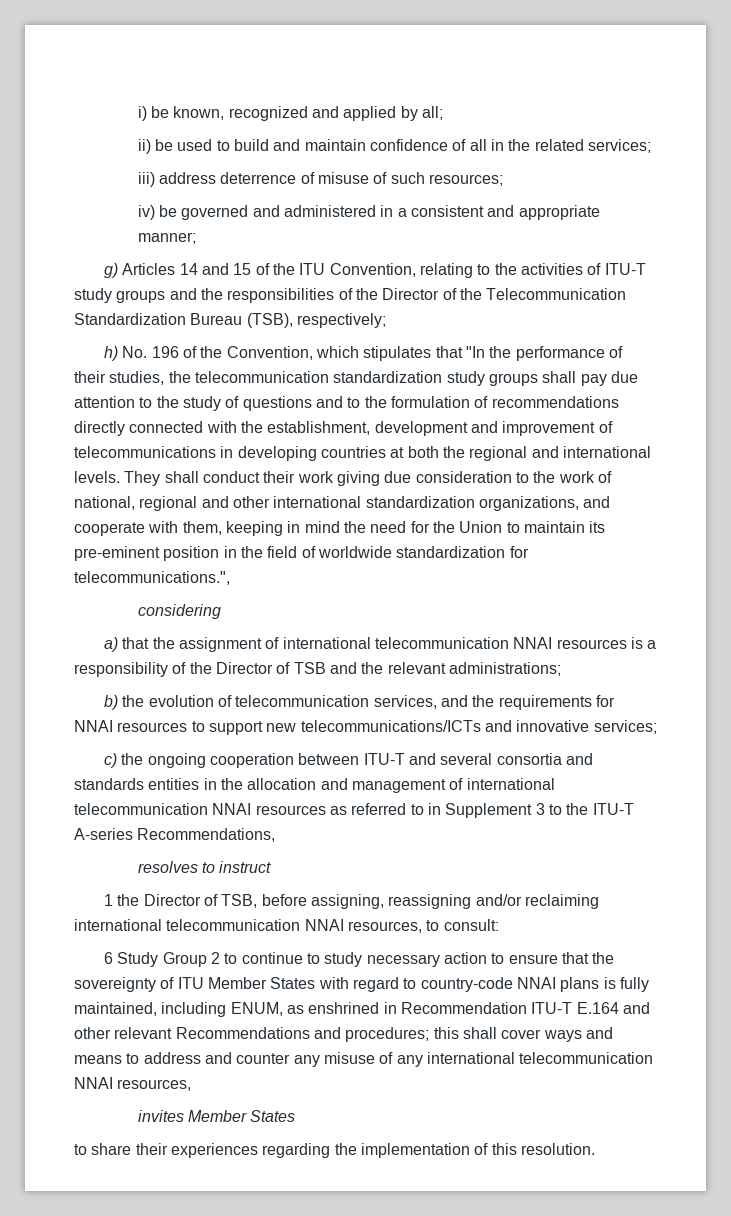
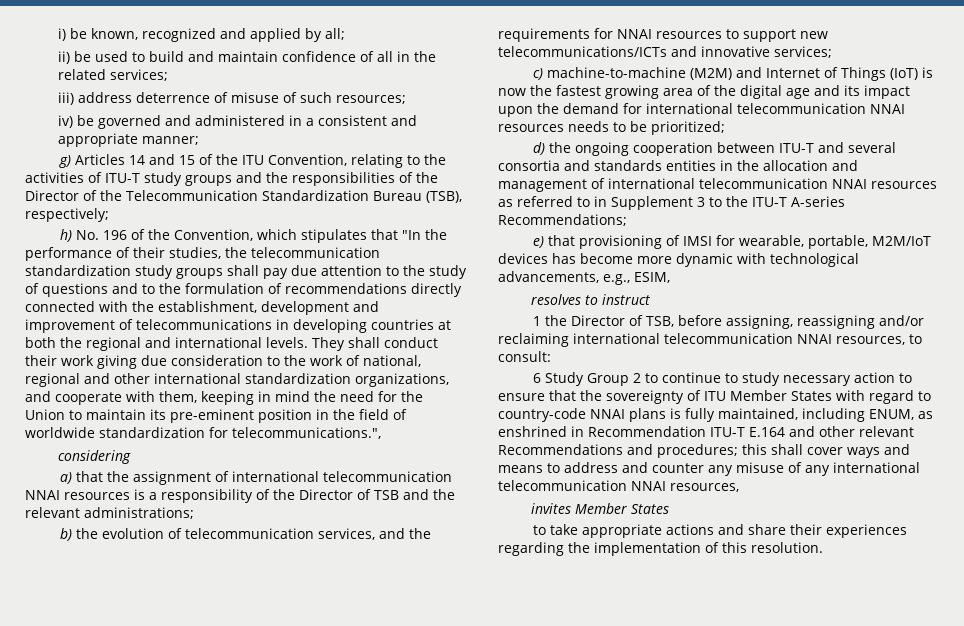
(118, 760) none -> [546,67,933,81] [498,85,910,99] [498,103,905,117] [498,121,725,135] [532,142,545,155] machine-to-machine (M2M) and Internet of Things (IoT) is now the fastest growing area of the digital age and its impact upon the demand for international telecommunication NNAI resources needs to be prioritized; // d)
[137,828,276,842] Recommendations, -> [498,214,627,226] [532,235,931,249] [498,253,859,267] [498,271,670,285] Recommendations; // e) that provisioning of IMSI for wearable, portable, M2M/IoT devices has become more dynamic with technological advancements, e.g., ESIM,
(87, 1149) none -> [549,524,744,538] take appropriate actions and

